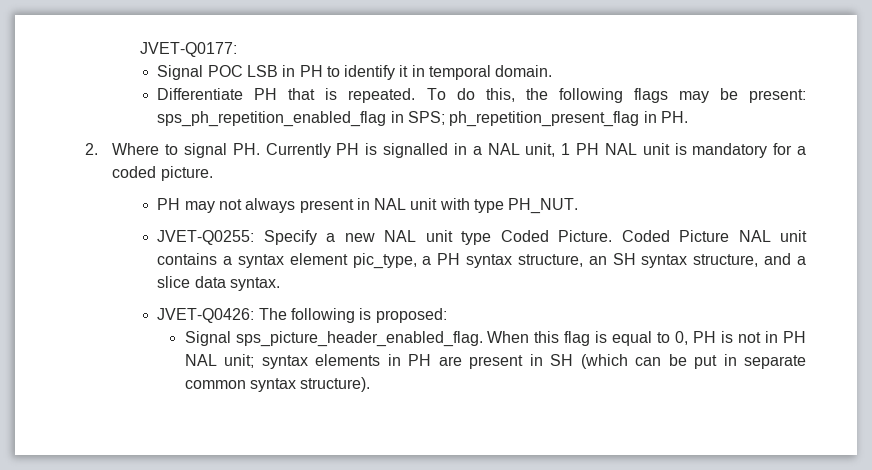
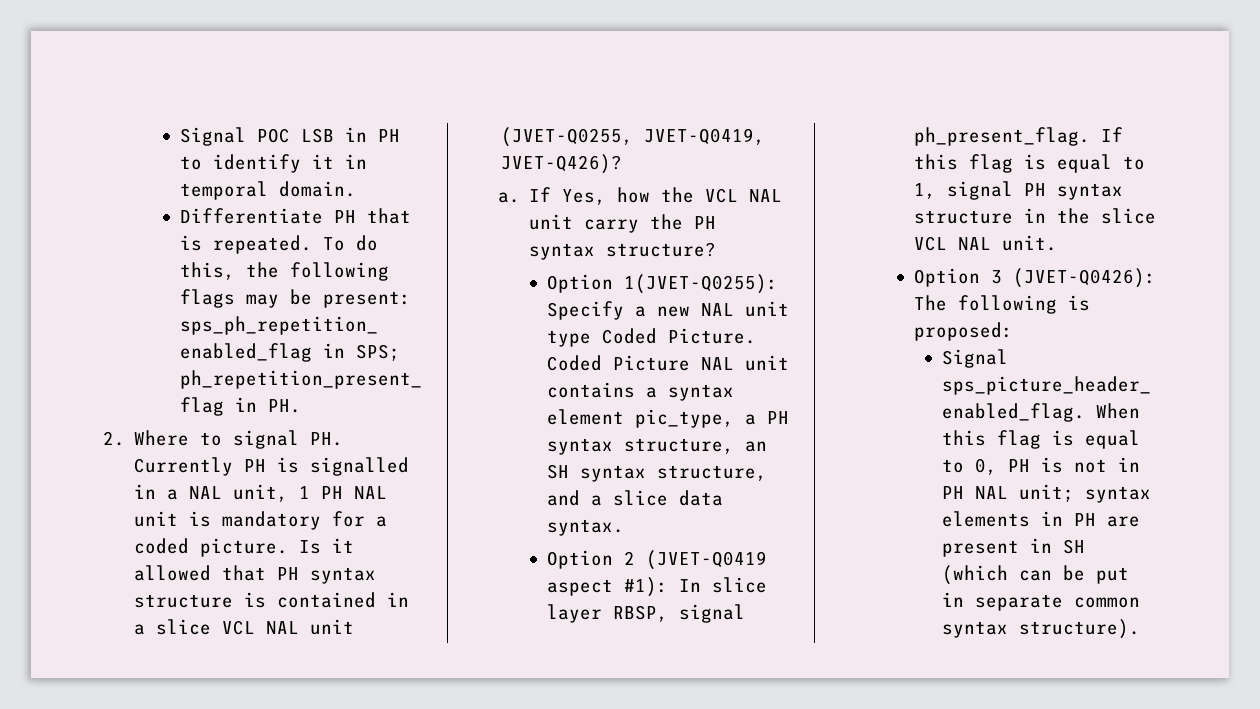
[139,42,237,57] JVET-Q0177: // -> (179, 136) none
[157,198,579,214] [157,230,255,245] // PH may not always present in NAL unit with type PH_NUT. // JVET-Q0255: -> [299,538,355,554] [134,565,377,584] [134,592,410,608] [134,619,355,635] [501,127,766,147] [501,154,623,174] [498,187,783,205] [529,214,717,233] [529,242,717,260] [546,274,778,294] Is it allowed that PH syntax structure is contained in a slice VCL NAL unit (JVET-Q0255, JVET-Q0419, JVET-Q426)? // a. If Yes, how the VCL NAL unit carry the PH syntax structure? // Option 1(JVET-Q0255):
[157,308,255,323] JVET-Q0426: -> [546,550,767,570] [546,577,767,597] [546,604,745,623] [913,127,1123,146] [913,154,1145,173] [913,181,1123,200] [913,208,1156,224] [913,235,1057,251] [913,268,1156,288] Option 2 (JVET-Q0419 aspect #1): In slice layer RBSP, signal ph_present_flag. If this flag is equal to 1, signal PH syntax structure in the slice VCL NAL unit. // Option 3 (JVET-Q0426):

